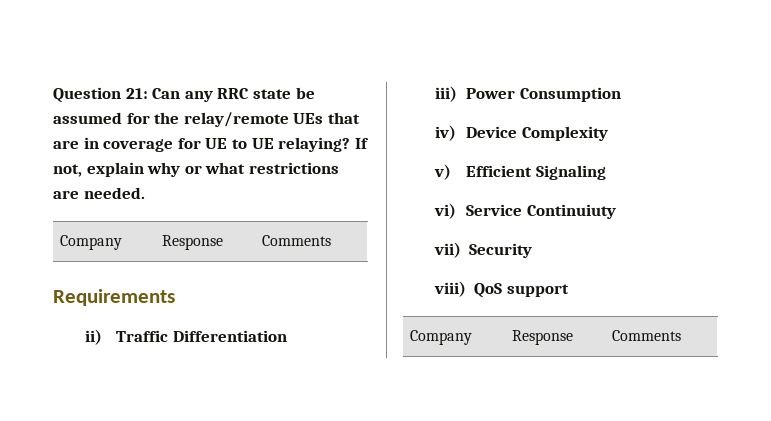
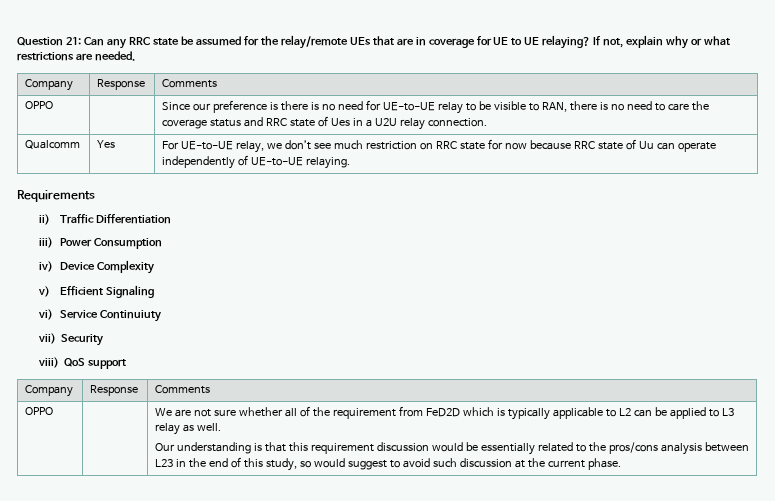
(331, 240) none -> [25,101,54,109] [162,100,709,114] [162,116,487,130] [25,140,81,149] [97,140,116,148] [162,139,716,153] [162,155,351,169] // OPPO | | Since our preference is there is no need for UE-to-UE relay to be visible to RAN, there is no need to care the coverage status and RRC state of Ues in a U2U relay connection. // Qualcomm | Yes | For UE-to-UE relay, we don’t see much restriction on RRC state for now because RRC state of Uu can operate independently of UE-to-UE relaying.
(681, 335) none -> [25,407,54,415] [155,406,734,420] [155,423,222,435] [155,442,749,455] [155,457,621,471] // OPPO | | We are not sure whether all of the requirement from FeD2D which is typically applicable to L2 can be applied to L3 relay as well. // Our understanding is that this requirement discussion would be essentially related to the pros/cons analysis between L23 in the end of this study, so would suggest to avoid such discussion at the current phase.

